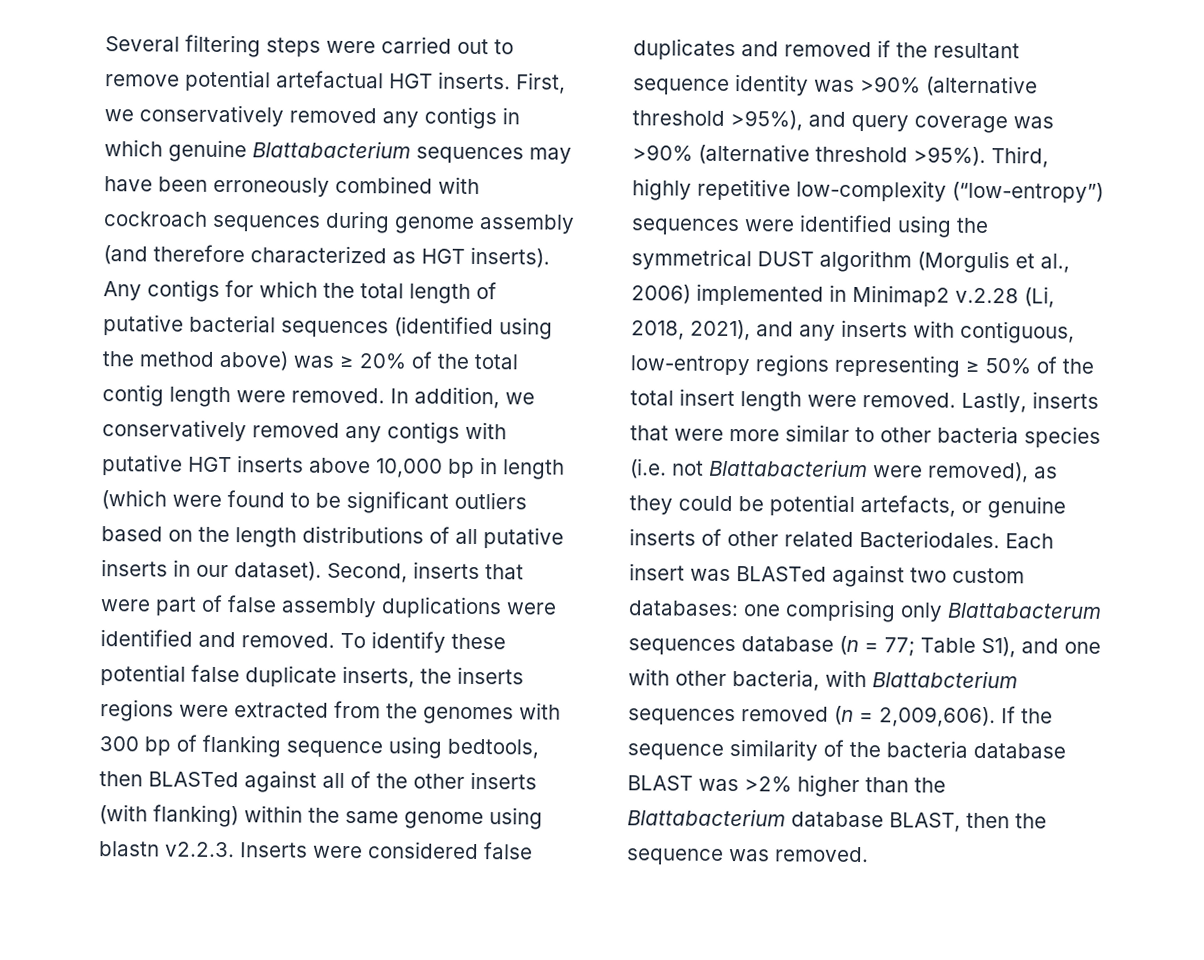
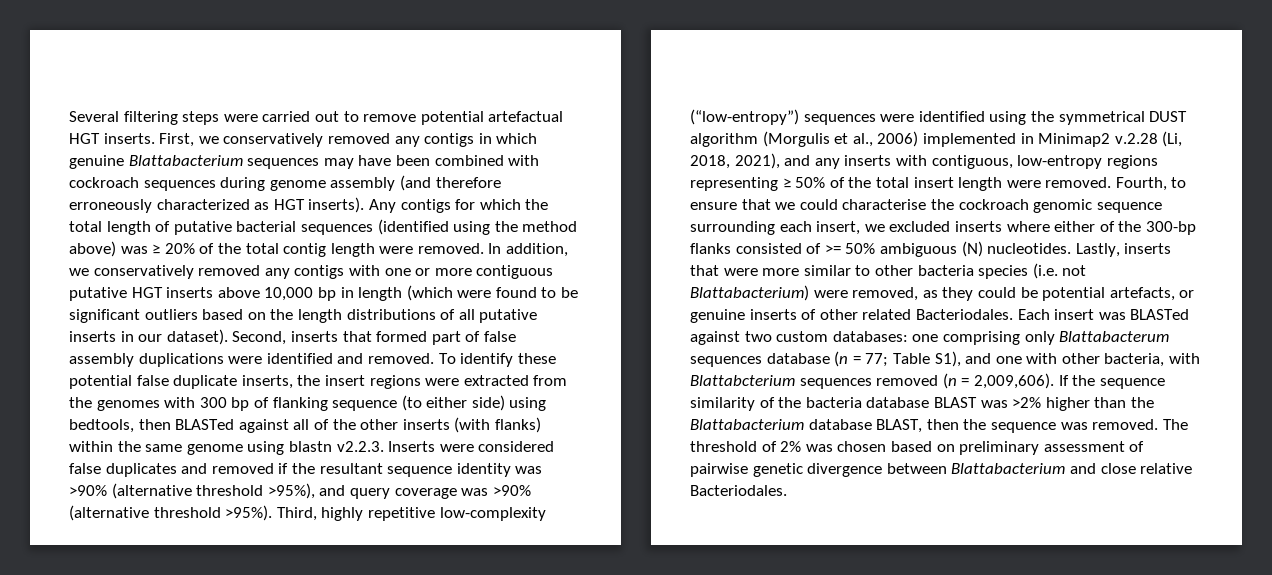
[213,176,330,197] erroneously -> (430, 160) none
(245, 253) none -> [69,199,152,213] erroneously
(507, 430) none -> [384,265,554,279] one or more contiguous
[100,599,151,612] were -> [376,331,428,342] formed
[457,666,524,685] inserts -> [324,375,365,386] insert
(383, 749) none -> [401,395,505,411] (to either side)
[153,804,239,828] flanking) -> [494,417,541,433] flanks)
(956, 400) none -> [1115,177,1187,191] [690,199,1162,213] [690,221,1196,235] [690,241,1072,257] Fourth, to ensure that we could characterise the cockroach genomic sequence surrounding each insert, we excluded inserts where either of the 300-bp flanks consisted of >= 50% ambiguous (N) nucleotides.
[709,458,1029,483] Blattabacterium were removed), -> [690,285,919,301] Blattabacterium) were removed,
(869, 854) none -> [1162,419,1188,430] [690,441,1145,455] [690,463,1193,477] [690,485,787,496] The threshold of 2% was chosen based on preliminary assessment of pairwise genetic divergence between Blattabacterium and close relative Bacteriodales.

